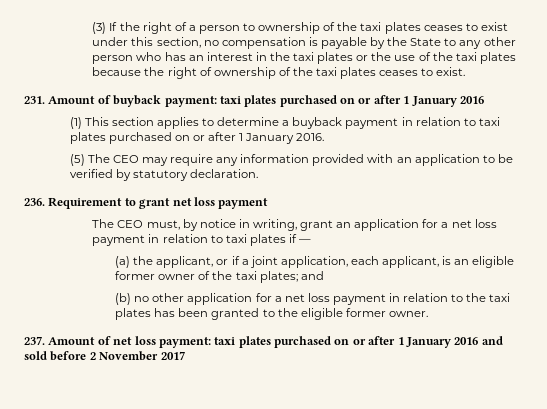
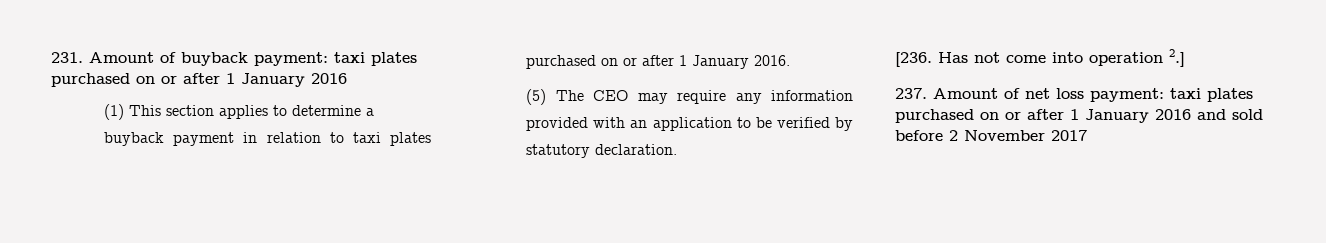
[92,22,508,34] [92,37,516,49] [92,52,516,64] [92,67,466,79] (3) If the right of a person to ownership of the taxi plates ceases to exist under this section, no compensation is payable by the State to any other person who has an interest in the taxi plates or the use of the taxi plates because the right of ownership of the taxi plates ceases to exist. // -> (51, 57) none
[24,197,269,209] [92,219,497,231] [92,234,312,246] [115,256,515,268] [115,271,324,283] [115,293,511,305] [115,308,428,320] 236. Requirement to grant net loss payment // The CEO must, by notice in writing, grant an application for a net loss payment in relation to taxi plates if — // (a) the applicant, or if a joint application, each applicant, is an eligible former owner of the taxi plates; and // (b) no other application for a net loss payment in relation to the taxi plates has been granted to the eligible former owner. -> [895,49,1185,67] [236. Has not come into operation 2.]

